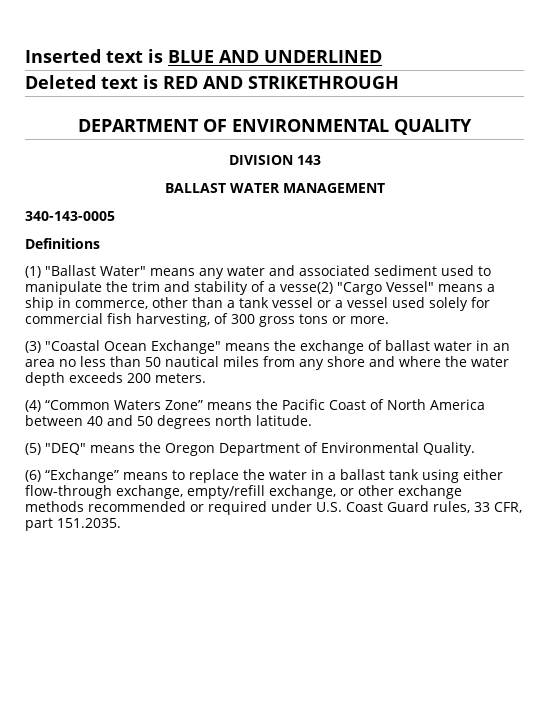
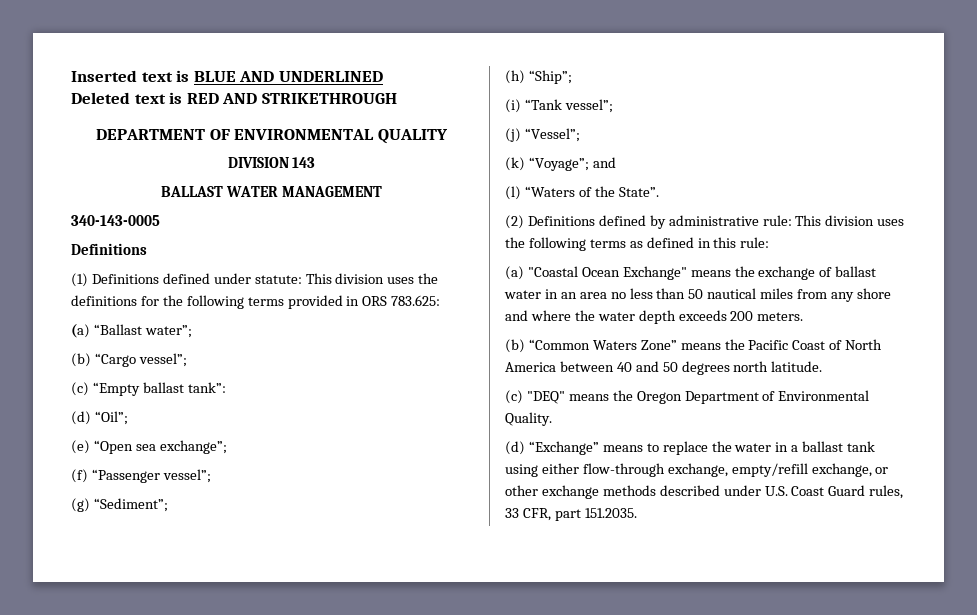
[45,265,491,279] [25,281,495,295] [25,297,490,311] [25,313,389,327] [25,341,41,353] "Ballast Water" means any water and associated sediment used to manipulate the trim and stability of a vesse(2) "Cargo Vessel" means a ship in commerce, other than a tank vessel or a vessel used solely for commercial fish harvesting, of 300 gross tons or more. // (3) -> [91,273,439,284] [71,295,441,309] [71,324,192,338] [71,353,187,367] [71,382,226,396] [71,411,128,425] [71,440,227,454] [71,469,211,483] [71,498,168,512] [505,70,572,84] [505,99,613,113] [505,128,580,142] [505,157,616,171] [505,186,659,200] [505,215,905,229] [505,237,770,251] [505,266,524,280] Definitions defined under statute: This division uses the definitions for the following terms provided in ORS 783.625: // (a) “Ballast water”; // (b) “Cargo vessel”; // (c) “Empty ballast tank”: // (d) “Oil”; // (e) “Open sea exchange”; // (f) “Passenger vessel”; // (g) “Sediment”; // (h) “Ship”; // (i) “Tank vessel”; // (j) “Vessel”; // (k) “Voyage”; and // (l) “Waters of the State”. // (2) Definitions defined by administrative rule: This division uses the following terms as defined in this rule: // (a)
[25,400,41,412] (4) -> [505,339,525,353] (b)
[25,443,41,455] (5) -> [505,390,523,404] (c)
[25,470,41,482] (6) -> [505,441,525,455] (d)
[88,501,267,515] recommended or required -> [659,485,720,496] described

